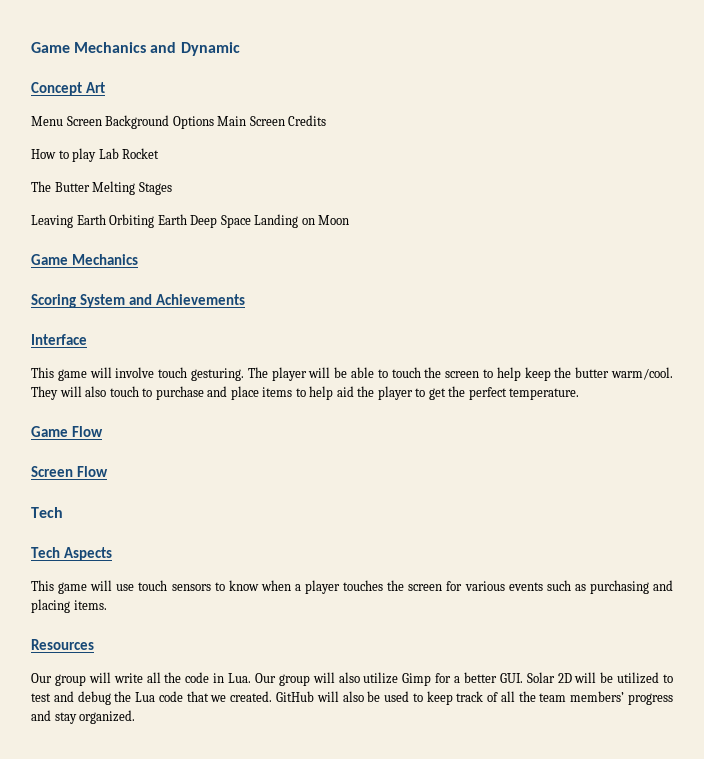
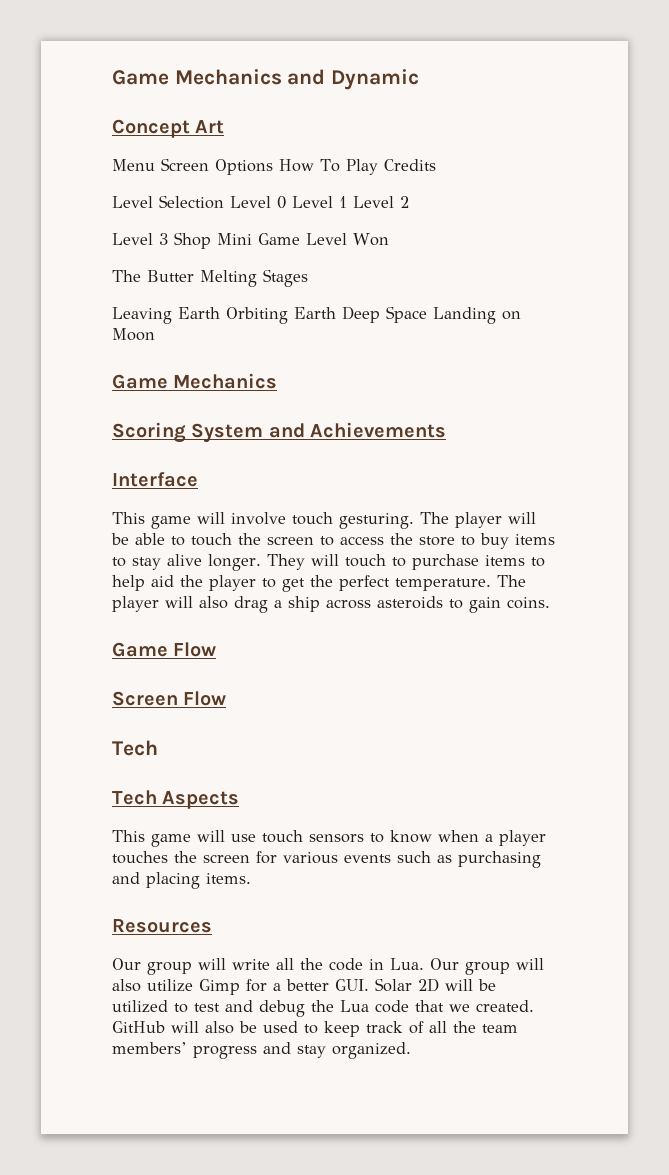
[105,115,327,129] [31,148,160,162] Background Options Main Screen Credits // How to play Lab Rocket -> [215,159,436,175] [112,195,409,209] [112,232,389,249] Options How To Play Credits // Level Selection Level 0 Level 1 Level 2 // Level 3 Shop Mini Game Level Won
[496,367,673,381] help keep the butter warm/cool. -> [340,533,555,549] [112,554,261,571] access the store to buy items to stay alive longer.
[85,386,107,397] also -> (339, 560) none
[207,386,259,400] and place -> (479, 562) none
(580, 394) none -> [497,575,526,587] [112,596,550,613] The player will also drag a ship across asteroids to gain coins.

